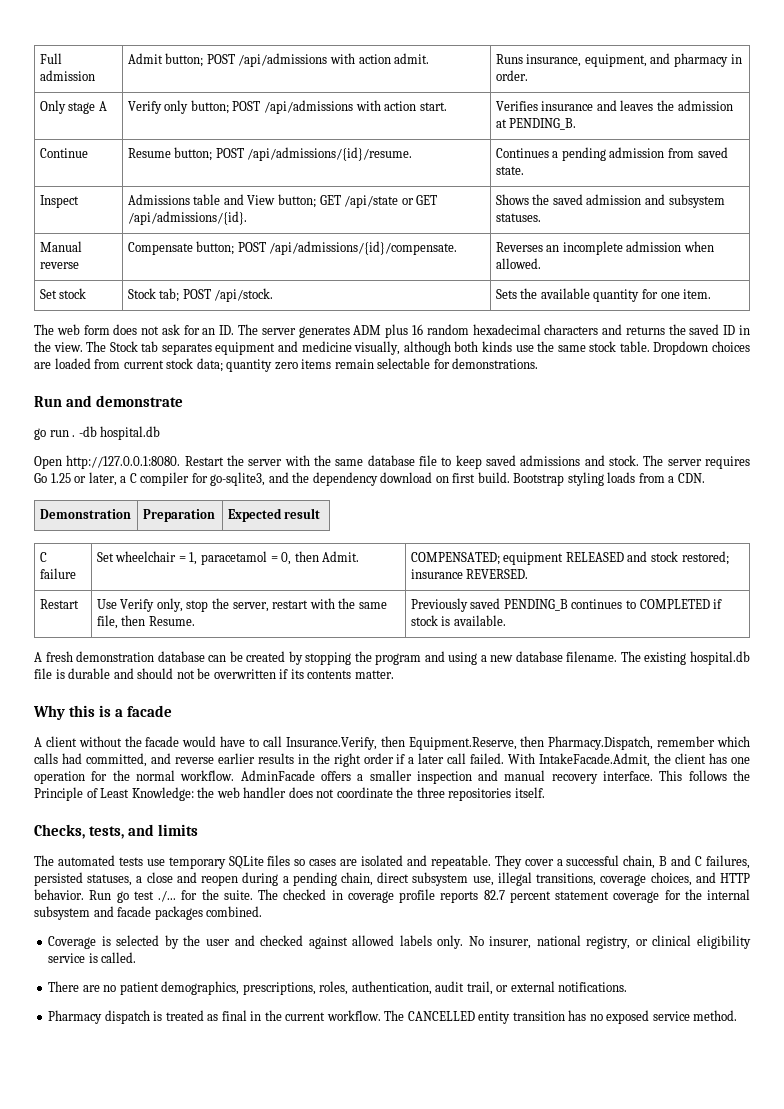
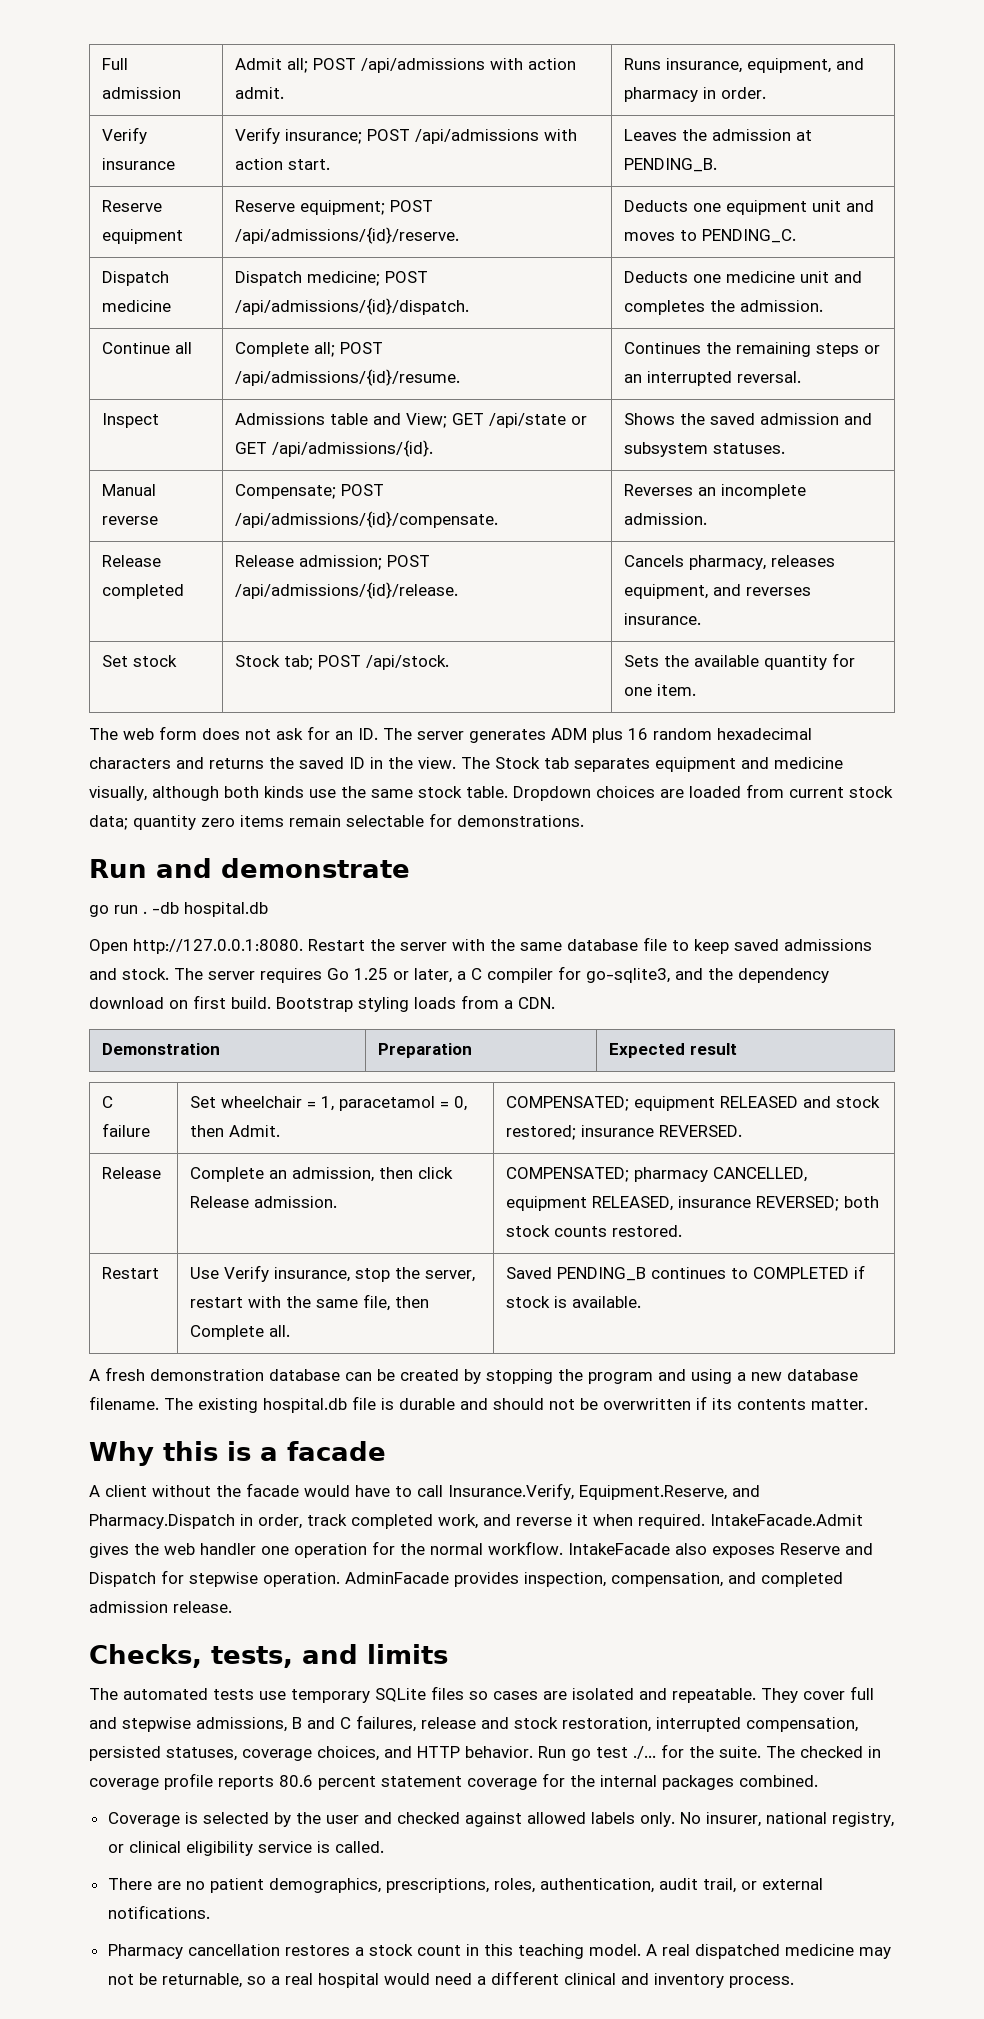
[165,53,204,67] button; -> [287,58,309,73] all;
[39,100,107,114] [127,100,229,114] Only stage A | Verify only button; -> [102,127,148,144] [102,158,176,170] [235,127,363,144] Verify insurance | Verify insurance;
[495,100,654,111] Verifies insurance and leaves -> [624,129,678,141] Leaves
[39,148,88,158] [127,147,413,161] [495,147,728,161] [495,166,524,175] Continue | Resume button; POST /api/admissions/{id}/resume. | Continues a pending admission from saved state. -> [102,200,163,212] [102,229,184,244] [235,200,434,215] [235,227,460,244] [624,200,875,215] [624,229,797,243] [102,271,170,286] [102,300,172,312] [235,271,429,286] [235,298,470,315] [624,271,863,283] [624,300,824,315] [102,342,193,354] [235,342,384,357] [235,369,461,386] [624,342,881,357] [624,371,802,386] Reserve equipment | Reserve equipment; POST /api/admissions/{id}/reserve. | Deducts one equipment unit and moves to PENDING_C. // Dispatch medicine | Dispatch medicine; POST /api/admissions/{id}/dispatch. | Deducts one medicine unit and completes the admission. // Continue all | Complete all; POST /api/admissions/{id}/resume. | Continues the remaining steps or an interrupted reversal.
[247,194,316,208] View button; -> [406,413,448,428] View;
[127,241,235,255] Compensate button; -> [235,484,337,499] Compensate;
[626,241,714,252] [495,258,541,269] admission when allowed. -> [624,513,708,525] [102,555,162,567] [102,584,185,599] [235,555,431,570] [235,582,459,599] [624,555,836,570] [624,584,812,599] [624,613,702,625] admission. // Release completed | Release admission; POST /api/admissions/{id}/release. | Cancels pharmacy, releases equipment, and reverses insurance.
(529, 574) none -> [102,1167,162,1179] [190,1167,454,1182] [190,1196,338,1208] [506,1167,808,1182] [506,1196,880,1211] [506,1225,683,1237] // Release | Complete an admission, then click Release admission. | COMPENSATED; pharmacy CANCELLED, equipment RELEASED, insurance REVERSED; both stock counts restored.
[156,598,183,612] only, -> [274,1267,351,1282] insurance,
[148,616,195,626] [410,598,501,612] Resume. | Previously saved -> [190,1325,291,1340] [506,1267,553,1279] Complete all. | Saved
[380,736,751,750] [34,753,728,767] then Equipment.Reserve, then Pharmacy.Dispatch, remember which calls had committed, and reverse earlier results in the right order if a later call failed. With IntakeFacade.Admit, the client has -> [579,1485,760,1500] [89,1514,863,1529] [89,1543,256,1558] Equipment.Reserve, and Pharmacy.Dispatch in order, track completed work, and reverse it when required. IntakeFacade.Admit gives the web handler
[240,770,750,784] [34,787,545,801] AdminFacade offers a smaller inspection and manual recovery interface. This follows the Principle of Least Knowledge: the web handler does not coordinate the three repositories itself. -> [568,1543,873,1558] [89,1570,843,1587] [89,1601,232,1613] IntakeFacade also exposes Reserve and Dispatch for stepwise operation. AdminFacade provides inspection, compensation, and completed admission release.
[556,855,751,869] [34,872,597,886] a successful chain, B and C failures, persisted statuses, a close and reopen during a pending chain, direct subsystem use, illegal transitions, -> [850,1686,874,1700] [89,1715,858,1732] [89,1746,237,1761] full and stepwise admissions, B and C failures, release and stock restoration, interrupted compensation, persisted statuses,
[483,890,505,900] 82.7 -> [279,1775,313,1787] 80.6
[34,906,152,920] subsystem and facade -> (657, 1781) none
[104,1010,738,1024] dispatch is treated as final in the current workflow. The CANCELLED entity transition has no exposed service method. -> [187,1944,891,1959] [107,1971,794,1988] cancellation restores a stock count in this teaching model. A real dispatched medicine may not be returnable, so a real hospital would need a different clinical and inventory process.

